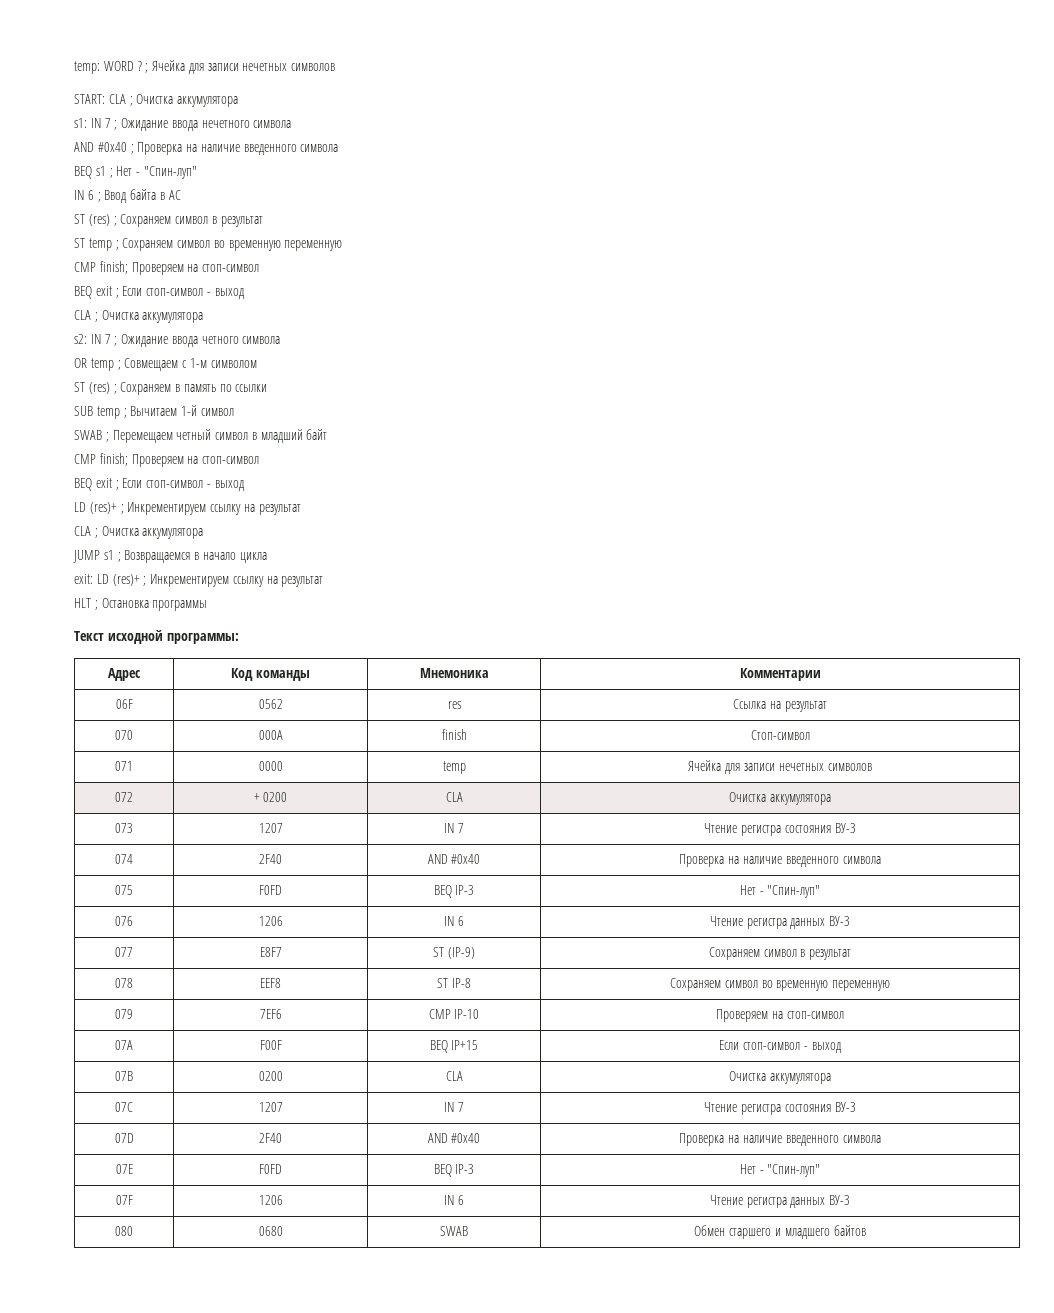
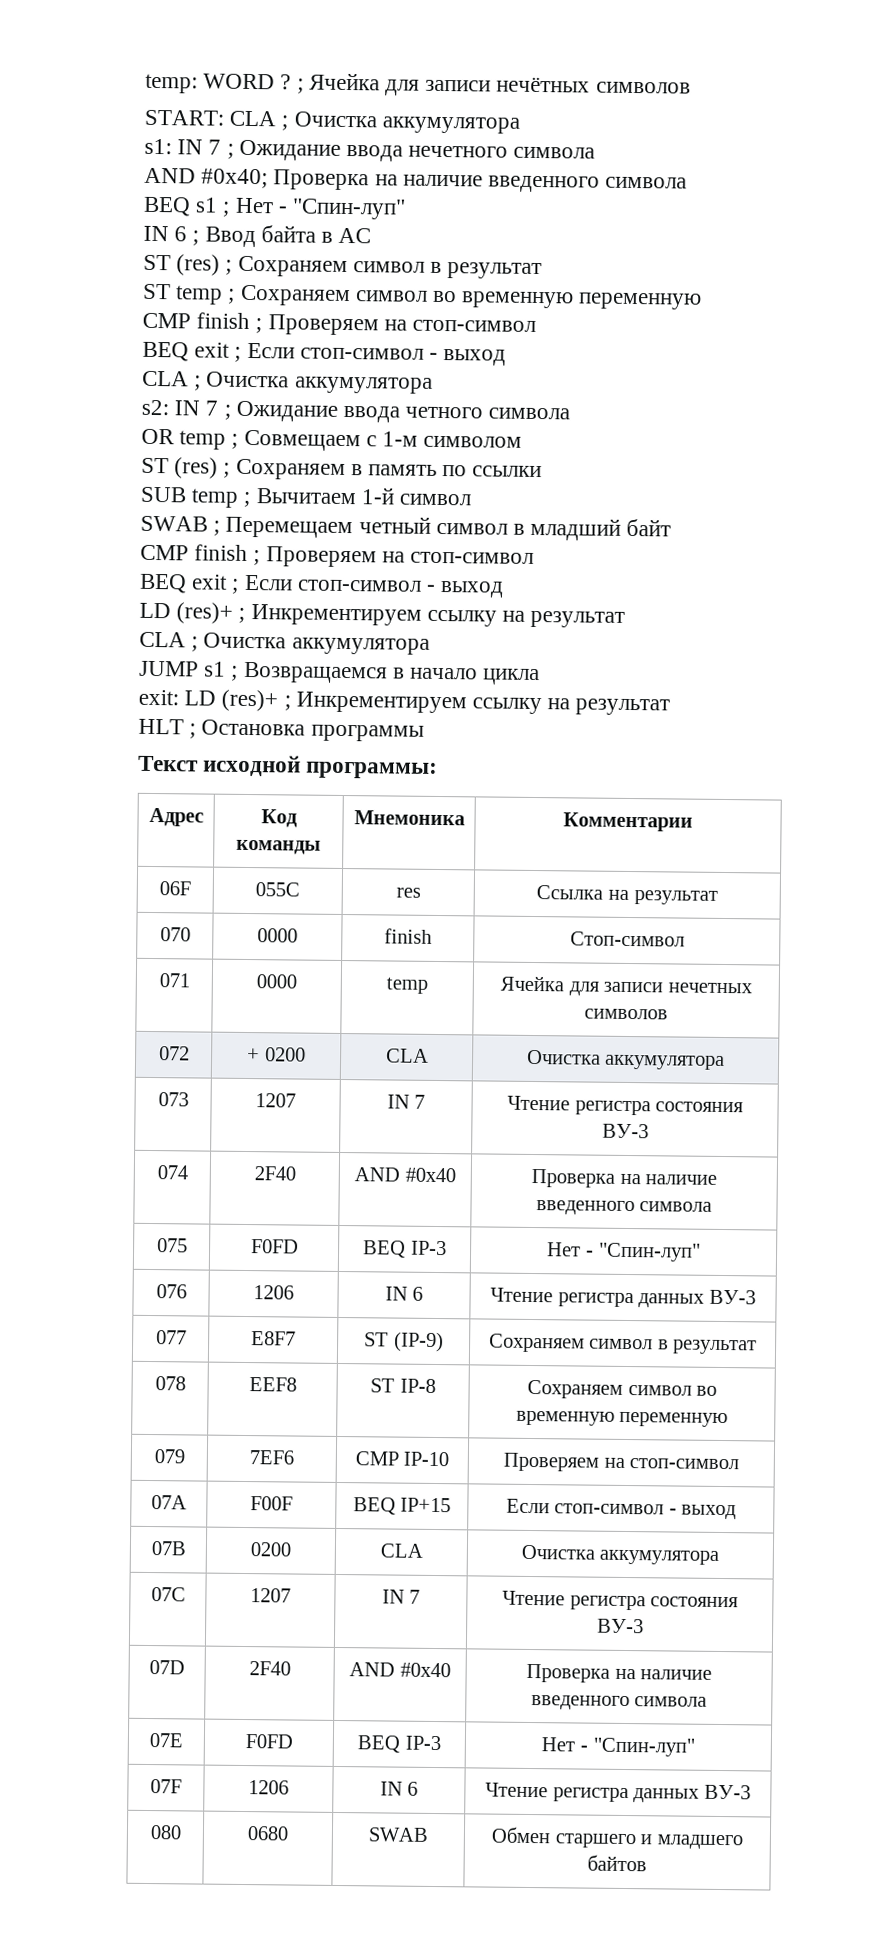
[242,63,288,71] нечетных -> [496,76,591,93] нечётных
[97,142,134,154] #0x40 ; -> [201,168,269,189] #0x40;
[99,261,128,274] finish; -> [196,312,263,334] finish ;
[99,453,128,466] finish; -> [194,544,261,566] finish ;
[258,699,283,709] 0562 -> [255,882,300,897] 055С
[258,730,283,740] 000A -> [257,928,298,943] 0000

